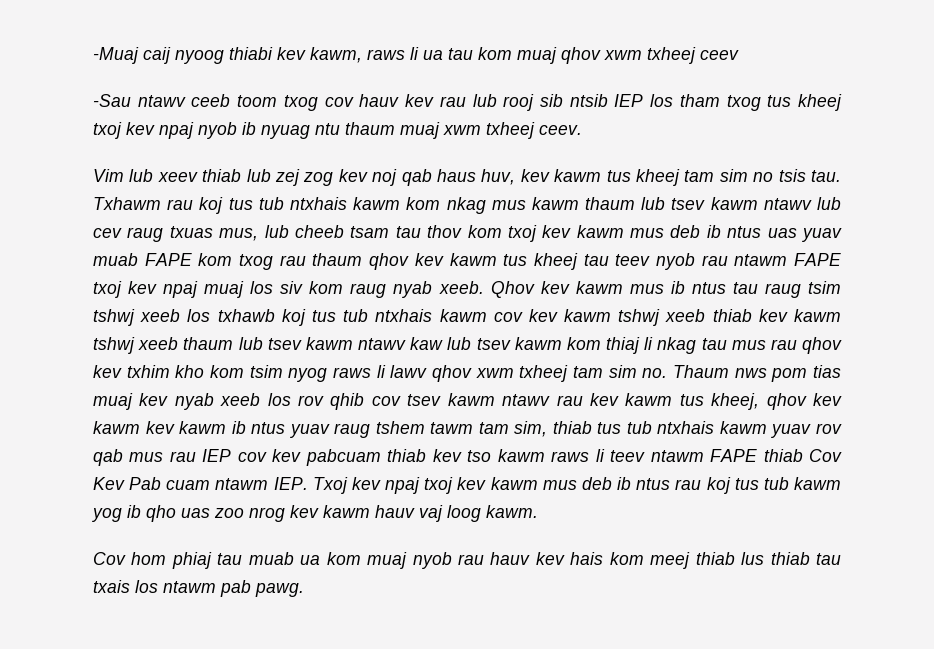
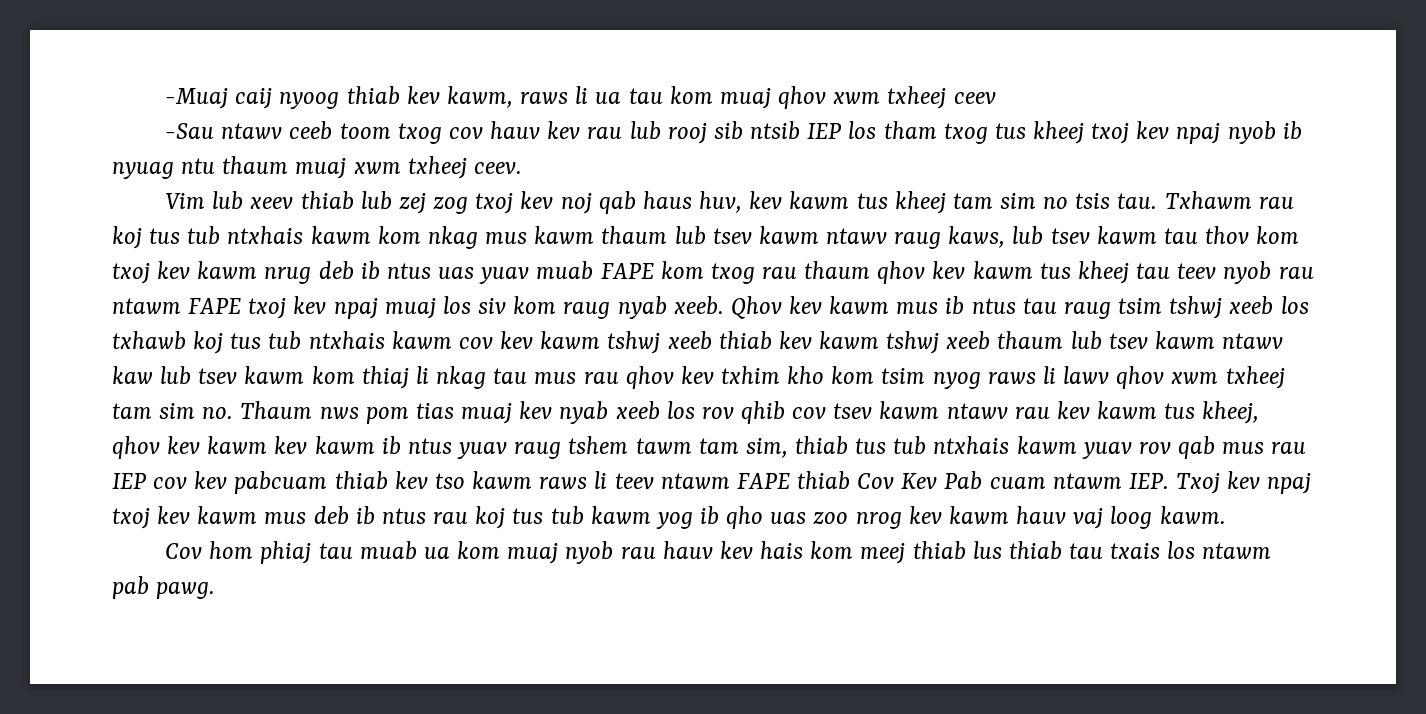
[229,47,273,60] thiabi -> [346,86,400,105] thiab
(334, 179) none -> [475,193,514,214] txoj
[817,197,841,210] [93,225,390,242] lub cev raug txuas mus, lub cheeb tsam -> [894,226,1157,249] raug kaws, lub tsev kawm
[630,228,665,238] mus -> [264,266,312,284] nrug

